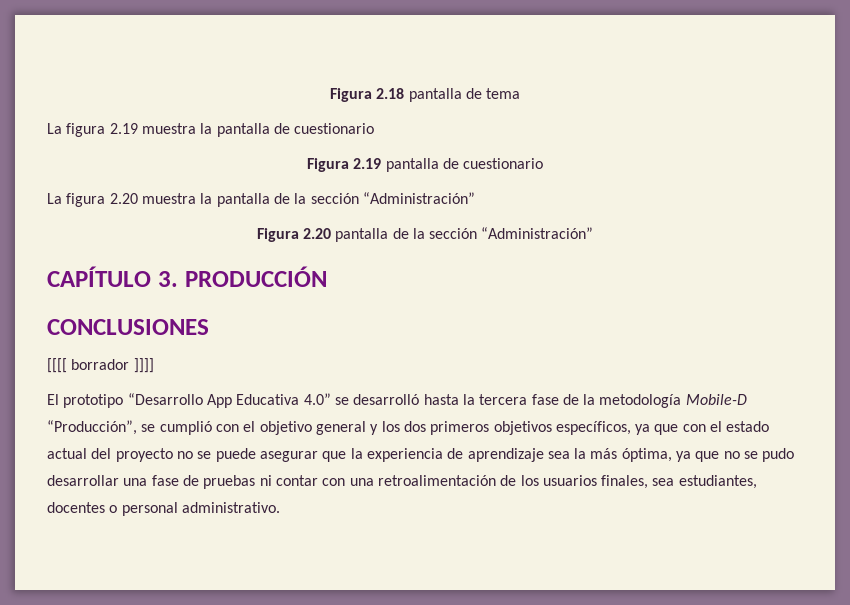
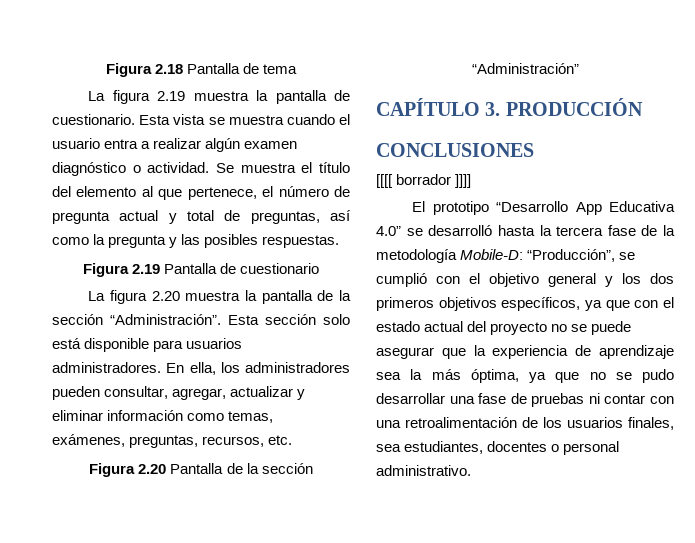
[408,88,462,102] pantalla -> [187,63,240,74] Pantalla
[294,123,375,134] cuestionario -> [52,114,350,125] [52,138,298,152] [52,162,350,176] [52,186,350,200] [52,210,351,224] [52,234,340,248] cuestionario. Esta vista se muestra cuando el usuario entra a realizar algún examen diagnóstico o actividad. Se muestra el título del elemento al que pertenece, el número de pregunta actual y total de preguntas, así como la pregunta y las posibles respuestas.
[385,158,439,172] pantalla -> [164,263,217,274] Pantalla
[362,192,475,204] “Administración” -> [110,314,350,325] [52,338,243,352] [52,362,350,375] [52,386,306,400] [52,410,274,423] [52,434,293,448] “Administración”. Esta sección solo está disponible para usuarios administradores. En ella, los administradores pueden consultar, agregar, actualizar y eliminar información como temas, exámenes, preguntas, recursos, etc.
[335,228,389,242] pantalla -> [170,463,224,474] Pantalla
[685,394,747,405] Mobile-D -> [460,249,524,260] Mobile-D:

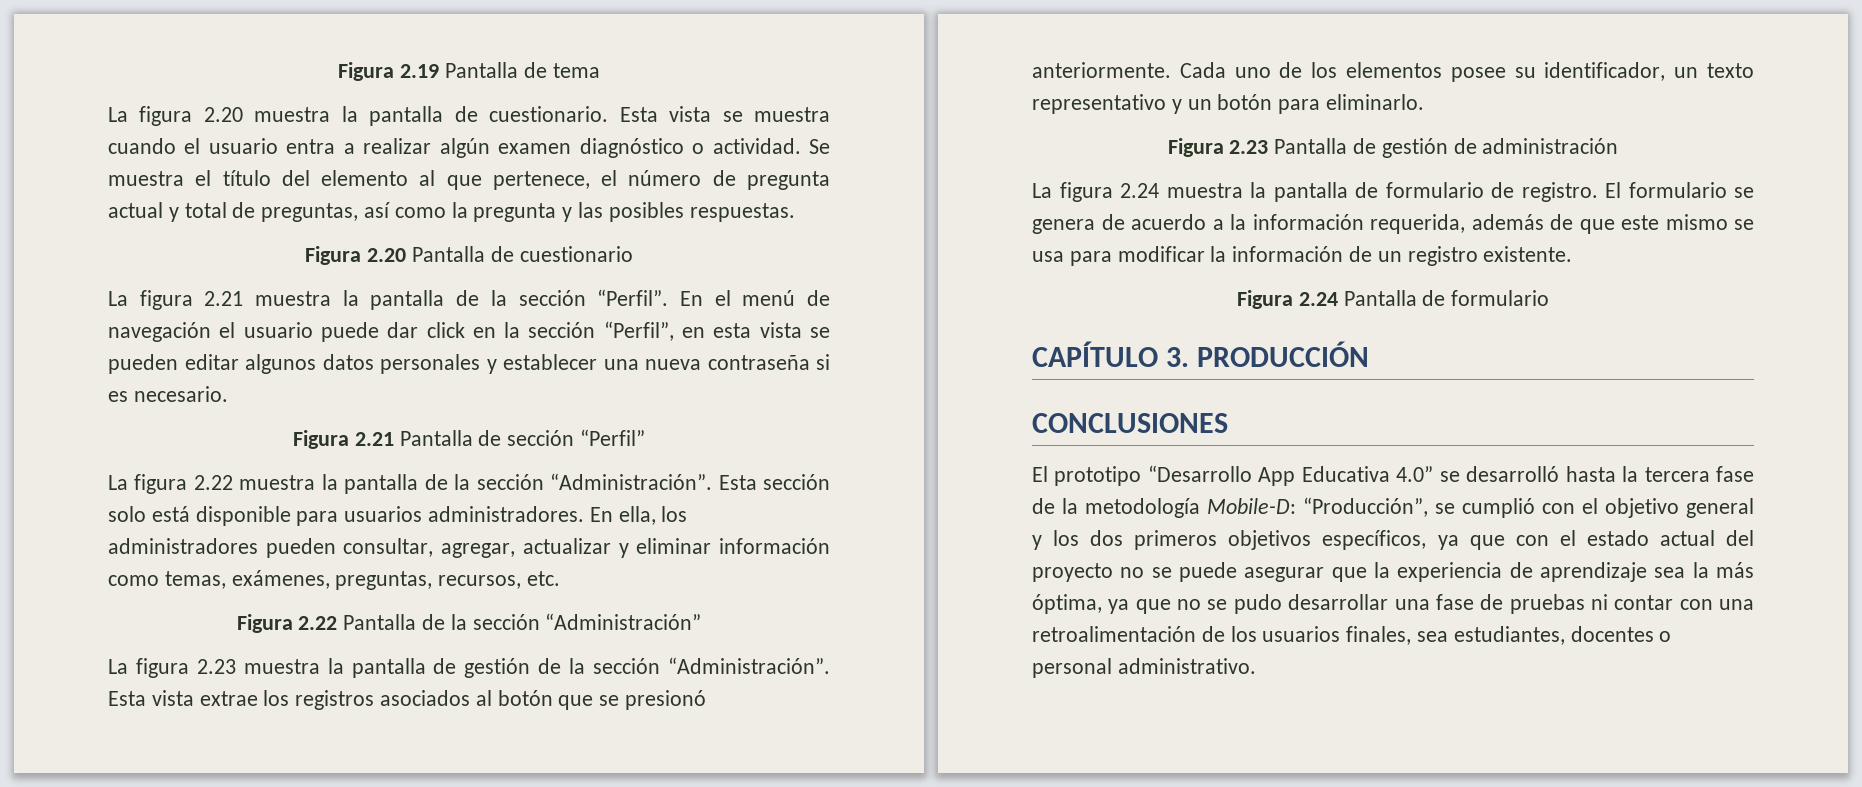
[105,63,183,77] Figura 2.18 -> [338,62,440,81] Figura 2.19
[157,91,186,101] 2.19 -> [203,107,243,122] 2.20
[131,264,160,274] 2.19 -> [367,248,407,262] 2.20
[151,291,180,301] 2.20 -> [204,289,831,310] [108,321,830,342] [108,354,830,374] [108,386,228,402] [292,429,646,449] [108,474,233,494] 2.21 muestra la pantalla de la sección “Perfil”. En el menú de navegación el usuario puede dar click en la sección “Perfil”, en esta vista se pueden editar algunos datos personales y establecer una nueva contraseña si es necesario. // Figura 2.21 Pantalla de sección “Perfil” // La figura 2.22
[138,464,167,474] 2.20 -> [298,616,338,630] 2.22
(579, 68) none -> [108,657,831,678] [108,690,707,710] [1032,62,1754,82] [1032,94,1425,114] [1167,138,1619,158] [1032,182,1754,202] [1032,214,1754,234] [1032,246,1573,266] [1236,290,1550,309] // La figura 2.23 muestra la pantalla de gestión de la sección “Administración”. Esta vista extrae los registros asociados al botón que se presionó anteriormente. Cada uno de los elementos posee su identificador, un texto representativo y un botón para eliminarlo. // Figura 2.23 Pantalla de gestión de administración // La figura 2.24 muestra la pantalla de formulario de registro. El formulario se genera de acuerdo a la información requerida, además de que este mismo se usa para modificar la información de un registro existente. // Figura 2.24 Pantalla de formulario
[376,174,472,188] // [[[[ borrador ]]]] -> (1228, 423) none

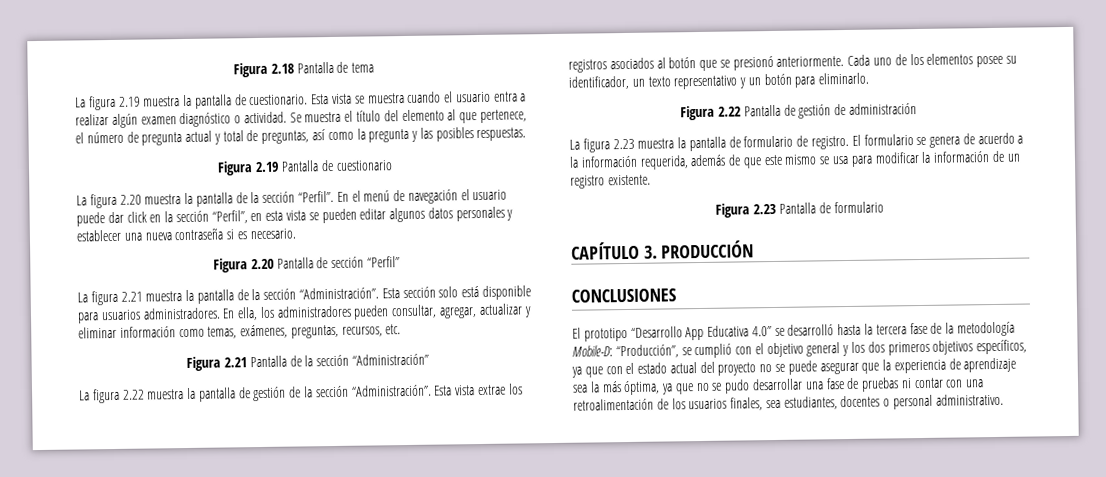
[338,62,440,81] Figura 2.19 -> [232,62,294,78] Figura 2.18
[203,107,243,122] 2.20 -> [118,96,141,107] 2.19
[367,248,407,262] 2.20 -> [255,161,280,173] 2.19
[204,291,244,306] 2.21 -> [119,194,142,205] 2.20
[354,432,394,446] 2.21 -> [250,258,274,270] 2.20
[193,475,233,490] 2.22 -> [120,291,143,302] 2.21
[298,616,338,630] 2.22 -> [223,357,247,368] 2.21
[196,659,236,674] 2.23 -> [122,389,145,400] 2.22
[1229,140,1269,154] 2.23 -> [717,106,741,117] 2.22
[1120,183,1159,198] 2.24 -> [612,138,635,150] 2.23
[1298,292,1338,306] 2.24 -> [753,203,777,215] 2.23

